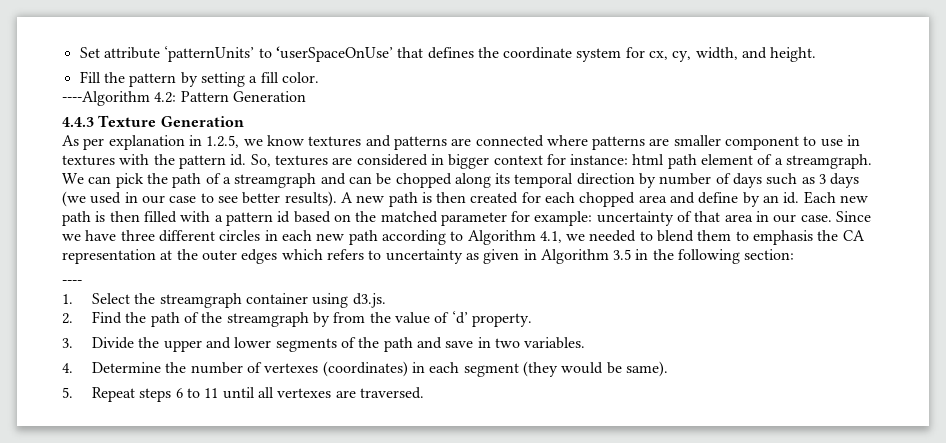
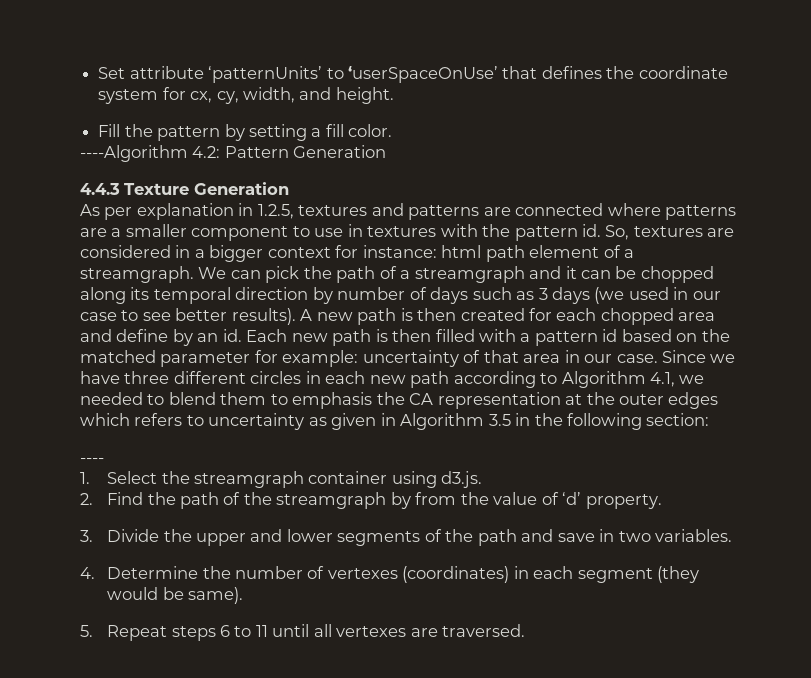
[243,135,304,146] we know -> (294, 211) none
(670, 142) none -> [111,228,122,237] a
(444, 159) none -> [194,249,205,258] a
(346, 179) none -> [565,266,577,279] it

